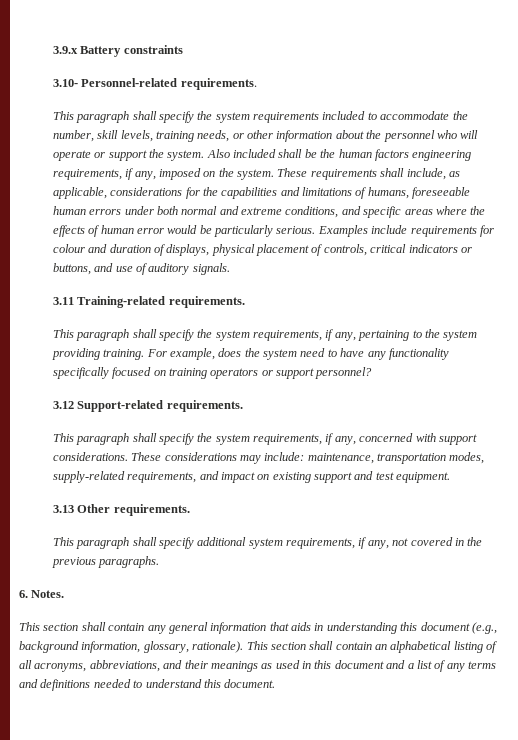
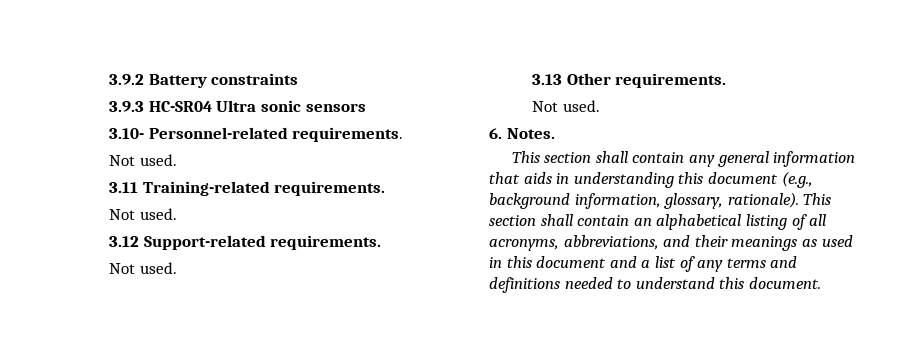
[52,46,78,54] 3.9.x -> [109,74,145,85] 3.9.2
[52,78,257,90] [52,111,468,123] [52,130,479,142] [52,149,472,161] [52,168,460,180] [52,187,471,199] [52,206,486,218] [52,225,494,237] [52,244,472,256] [52,263,230,275] [52,296,245,308] [52,329,478,341] [51,348,449,360] [52,367,373,379] [52,400,243,412] [52,433,477,445] [52,452,485,464] [52,471,451,483] [52,504,190,516] [52,537,483,549] [51,556,160,568] 3.10- Personnel-related requirements. // This paragraph shall specify the system requirements included to accommodate the number, skill levels, training needs, or other information about the personnel who will operate or support the system. Also included shall be the human factors engineering requirements, if any, imposed on the system. These requirements shall include, as applicable, considerations for the capabilities and limitations of humans, foreseeable human errors under both normal and extreme conditions, and specific areas where the effects of human error would be particularly serious. Examples include requirements for colour and duration of displays, physical placement of controls, critical indicators or buttons, and use of auditory signals. // 3.11 Training-related requirements. // This paragraph shall specify the system requirements, if any, pertaining to the system providing training. For example, does the system need to have any functionality specifically focused on training operators or support personnel? // 3.12 Support-related requirements. // This paragraph shall specify the system requirements, if any, concerned with support considerations. These considerations may include: maintenance, transportation modes, supply-related requirements, and impact on existing support and test equipment. // 3.13 Other requirements. // This paragraph shall specify additional system requirements, if any, not covered in the previous paragraphs. -> [109,100,366,112] [109,127,404,142] [109,154,177,166] [109,181,386,196] [109,208,177,220] [109,235,382,250] [109,262,177,274] [532,73,727,88] [532,100,600,112] 3.9.3 HC-SR04 Ultra sonic sensors // 3.10- Personnel-related requirements. // Not used. // 3.11 Training-related requirements. // Not used. // 3.12 Support-related requirements. // Not used. // 3.13 Other requirements. // Not used.

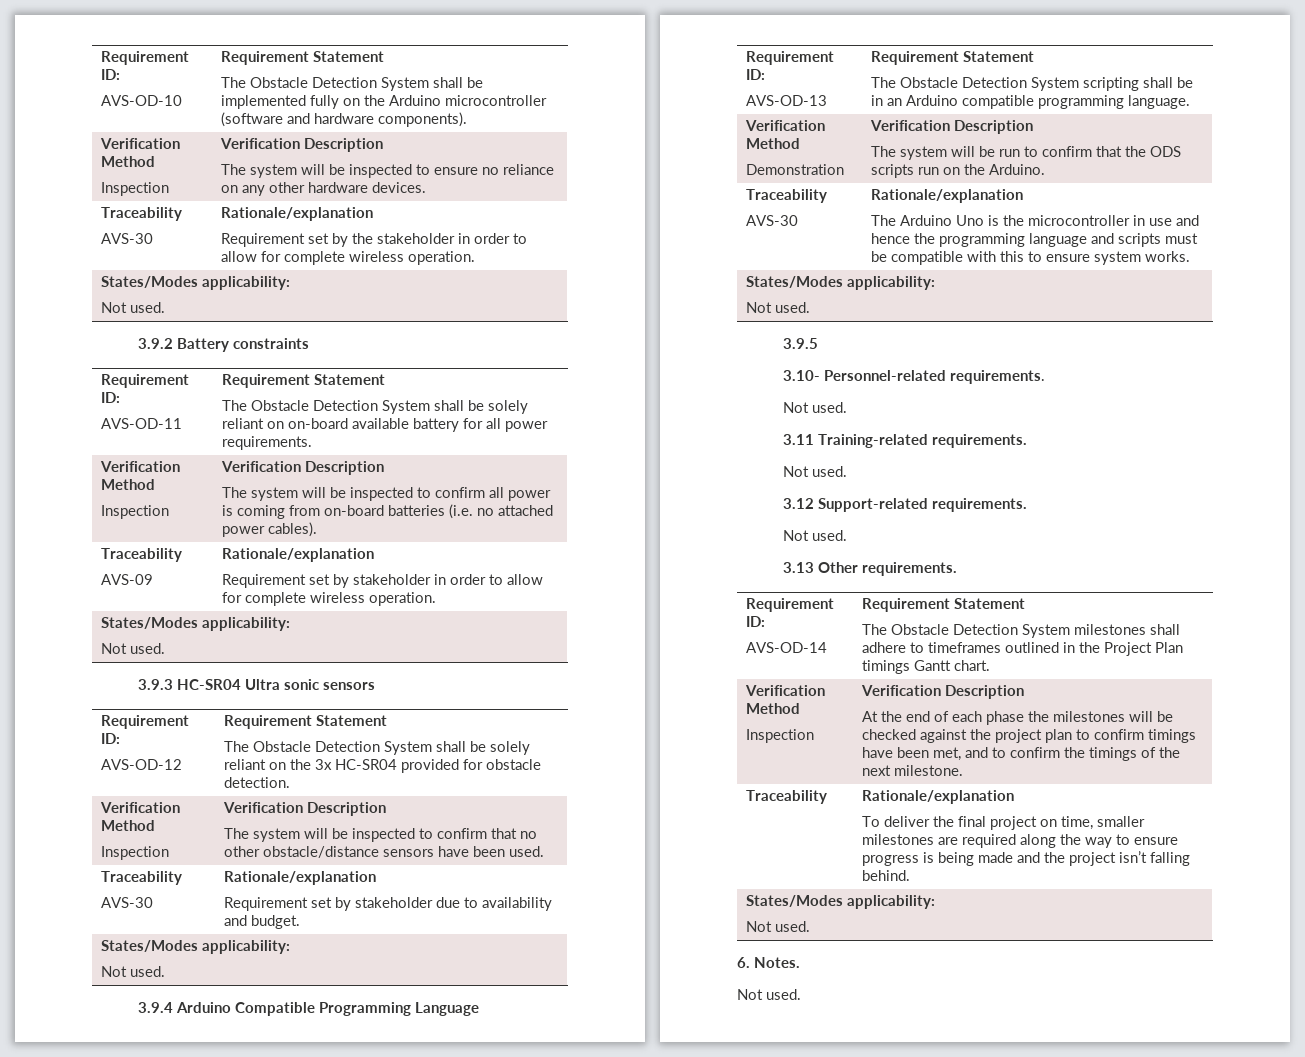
[109,73,299,88] 3.9.2 Battery constraints -> [100,51,189,65] [100,69,120,80] [100,95,182,106] [220,51,384,65] [220,77,483,91] [220,95,547,109] [220,112,467,127] [99,138,180,149] [100,156,155,167] [100,182,169,196] [219,138,383,152] [220,164,554,178] [220,182,426,196] [100,207,182,221] [100,233,153,244] [220,207,373,221] [220,233,527,247] [220,251,475,265] [100,276,290,290] [100,302,165,313] [137,338,309,352] [100,374,189,388] [100,392,120,403] [100,418,182,429] [221,374,385,388] [221,400,528,414] [221,418,548,432] [221,436,312,450] [99,461,180,472] [100,479,155,490] [100,505,169,519] [220,461,384,475] [221,487,551,501] [221,504,553,519] [221,522,317,537] [100,548,182,562] [100,574,153,585] [221,548,374,562] [221,574,543,588] [221,592,436,606] [100,617,290,631] [100,643,165,654] Requirement ID: // AVS-OD-10 | Requirement Statement // The Obstacle Detection System shall be implemented fully on the Arduino microcontroller (software and hardware components). // Verification Method // Inspection | Verification Description // The system will be inspected to ensure no reliance on any other hardware devices. // Traceability // AVS-30 | Rationale/explanation // Requirement set by the stakeholder in order to allow for complete wireless operation. // States/Modes applicability: // Not used. // 3.9.2 Battery constraints // Requirement ID: // AVS-OD-11 | Requirement Statement // The Obstacle Detection System shall be solely reliant on on-board available battery for all power requirements. // Verification Method // Inspection | Verification Description // The system will be inspected to confirm all power is coming from on-board batteries (i.e. no attached power cables). // Traceability // AVS-09 | Rationale/explanation // Requirement set by stakeholder in order to allow for complete wireless operation. // States/Modes applicability: // Not used.
(366, 107) none -> [100,715,189,729] [100,733,120,744] [100,759,182,770] [223,715,387,729] [223,741,530,755] [223,759,541,773] [223,777,290,788] [99,802,180,813] [100,820,155,831] [100,846,169,860] [222,802,386,816] [223,828,537,842] [223,846,544,858] [100,871,182,885] [100,897,153,908] [223,871,376,885] [223,897,552,911] [223,915,300,929] [100,940,290,954] [100,966,165,977] [137,1002,479,1016] [745,51,834,65] [745,69,765,80] [745,95,827,106] [870,51,1034,65] [870,77,1193,91] [870,95,1190,109] [744,120,825,131] [745,138,800,149] [745,164,844,175] [869,120,1033,134] [870,146,1181,160] [870,164,1045,178] [745,189,827,203] [745,215,798,226] [870,189,1023,203] [870,215,1199,226] [870,233,1198,247] [870,251,1190,265] [745,276,935,290] [745,302,810,313] [782,338,818,349] // Requirement ID: // AVS-OD-12 | Requirement Statement // The Obstacle Detection System shall be solely reliant on the 3x HC-SR04 provided for obstacle detection. // Verification Method // Inspection | Verification Description // The system will be inspected to confirm that no other obstacle/distance sensors have been used. // Traceability // AVS-30 | Rationale/explanation // Requirement set by stakeholder due to availability and budget. // States/Modes applicability: // Not used. // 3.9.4 Arduino Compatible Programming Language // Requirement ID: // AVS-OD-13 | Requirement Statement // The Obstacle Detection System scripting shall be in an Arduino compatible programming language. // Verification Method // Demonstration | Verification Description // The system will be run to confirm that the ODS scripts run on the Arduino. // Traceability // AVS-30 | Rationale/explanation // The Arduino Uno is the microcontroller in use and hence the programming language and scripts must be compatible with this to ensure system works. // States/Modes applicability: // Not used. // 3.9.5
[532,100,600,112] [489,128,555,139] [511,151,856,167] [489,171,813,188] [489,192,832,209] [489,214,827,230] [489,235,853,251] [489,256,798,272] [489,277,821,293] // Not used. // 6. Notes. // This section shall contain any general information that aids in understanding this document (e.g., background information, glossary, rationale). This section shall contain an alphabetical listing of all acronyms, abbreviations, and their meanings as used in this document and a list of any terms and definitions needed to understand this document. -> [745,598,834,612] [745,616,765,627] [745,642,827,653] [861,598,1025,612] [861,624,1180,638] [861,642,1183,656] [861,660,990,674] [744,685,825,696] [745,703,800,714] [745,729,814,743] [860,685,1024,699] [861,711,1173,725] [861,729,1196,743] [861,747,1180,761] [861,765,963,776] [745,790,827,804] [861,790,1014,804] [861,816,1145,830] [861,834,1178,848] [861,851,1190,866] [861,870,910,881] [745,895,935,909] [745,921,810,932] [737,957,800,968] [737,989,801,1000] // Requirement ID: // AVS-OD-14 | Requirement Statement // The Obstacle Detection System milestones shall adhere to timeframes outlined in the Project Plan timings Gantt chart. // Verification Method // Inspection | Verification Description // At the end of each phase the milestones will be checked against the project plan to confirm timings have been met, and to confirm the timings of the next milestone. // Traceability | Rationale/explanation // To deliver the final project on time, smaller milestones are required along the way to ensure progress is being made and the project isn’t falling behind. // States/Modes applicability: // Not used. // 6. Notes. // Not used.

